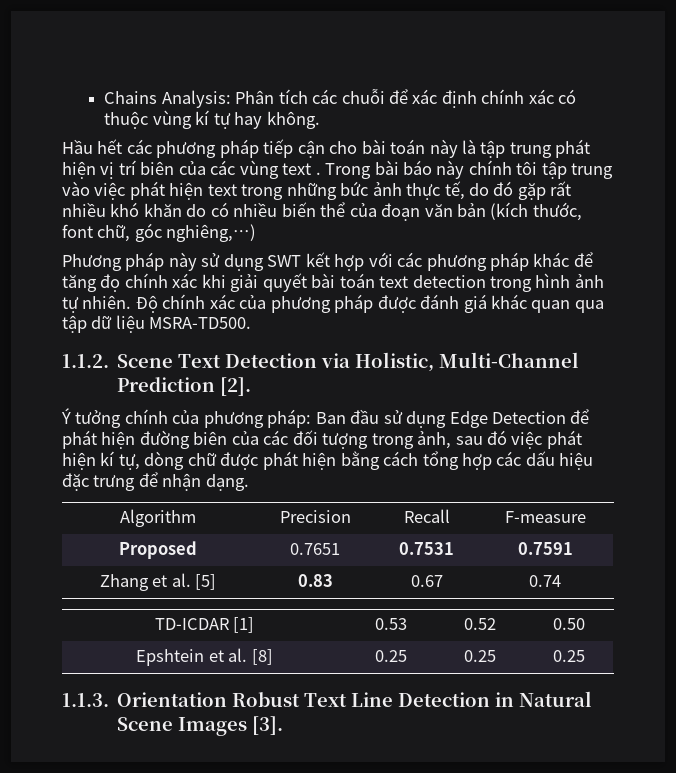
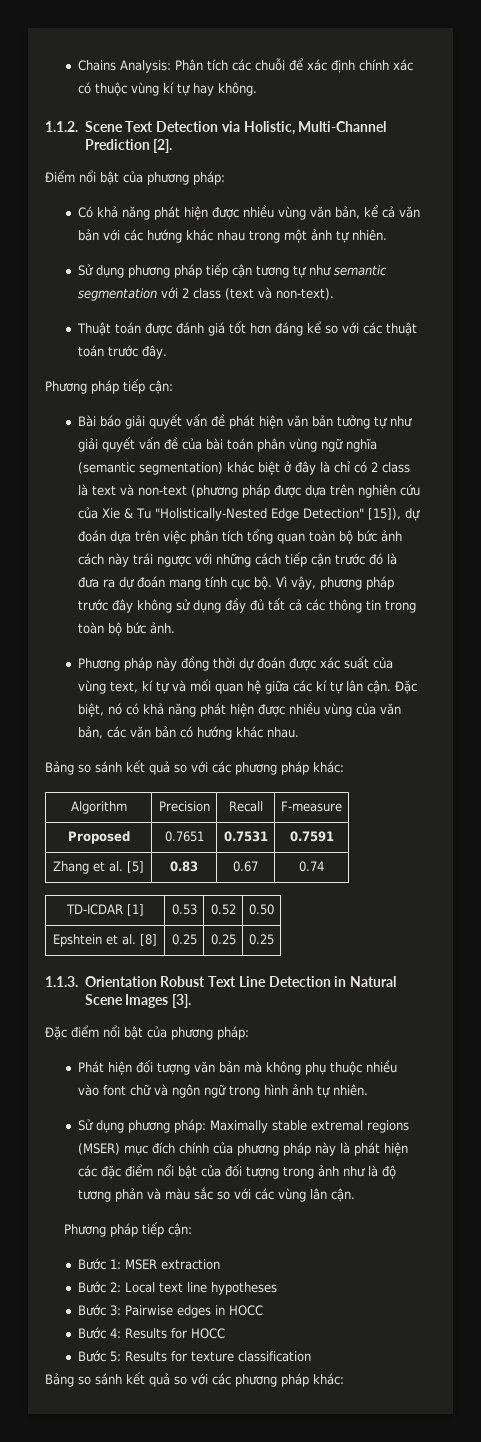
[62,139,591,158] [62,160,614,179] [62,181,572,200] [62,202,582,221] [62,223,257,242] [62,252,593,271] [62,273,604,292] [62,294,604,313] [62,315,252,333] // Hầu hết các phương pháp tiếp cận cho bài toán này là tập trung phát hiện vị trí biên của các vùng text . Trong bài báo này chính tôi tập trung vào việc phát hiện text trong những bức ảnh thực tế, do đó gặp rất nhiều khó khăn do có nhiều biến thể của đoạn văn bản (kích thước, font chữ, góc nghiêng,…) // Phương pháp này sử dụng SWT kết hợp với các phương pháp khác để tăng đọ chính xác khi giải quyết bài toán text detection trong hình ảnh tự nhiên. Độ chính xác của phương pháp được đánh giá khác quan qua tập dữ liệu MSRA-TD500. -> (258, 89) none
[61,408,590,428] [62,430,582,449] [62,451,594,470] [62,472,249,491] Ý tưởng chính của phương pháp: Ban đầu sử dụng Edge Detection để phát hiện đường biên của các đối tượng trong ảnh, sau đó việc phát hiện kí tự, dòng chữ được phát hiện bằng cách tổng hợp các dấu hiệu đặc trưng để nhận dạng. -> [45,170,225,185] [78,205,421,220] [78,229,388,243] [78,263,388,278] [78,287,335,301] [77,321,418,336] [78,345,168,359] [45,379,173,394] [78,414,413,429] [78,437,378,452] [78,461,411,475] [78,484,421,498] [78,507,421,521] [78,529,403,544] [78,552,398,567] [78,576,395,590] [78,598,417,613] [78,622,176,636] [78,656,394,671] [78,679,418,694] [78,702,402,717] [78,726,300,740] [45,760,344,775] Điểm nổi bật của phương pháp: // Có khả năng phát hiện được nhiều vùng văn bản, kể cả văn bản với các hướng khác nhau trong một ảnh tự nhiên. // Sử dụng phương pháp tiếp cận tương tự như semantic segmentation với 2 class (text và non-text). // Thuật toán được đánh giá tốt hơn đáng kể so với các thuật toán trước đây. // Phương pháp tiếp cận: // Bài báo giải quyết vấn đề phát hiện văn bản tưởng tự như giải quyết vấn đề của bài toán phân vùng ngữ nghĩa (semantic segmentation) khác biệt ở đây là chỉ có 2 class là text và non-text (phương pháp được dựa trên nghiên cứu của Xie & Tu "Holistically-Nested Edge Detection" [15]), dự đoán dựa trên việc phân tích tổng quan toàn bộ bức ảnh cách này trái ngược với những cách tiếp cận trước đó là đưa ra dự đoán mang tính cục bộ. Vì vậy, phương pháp trước đây không sử dụng đầy đủ tất cả các thông tin trong toàn bộ bức ảnh. // Phương pháp này đồng thời dự đoán được xác suất của vùng text, kí tự và mối quan hệ giữa các kí tự lân cận. Đặc biệt, nó có khả năng phát hiện được nhiều vùng của văn bản, các văn bản có hướng khác nhau. // Bảng so sánh kết quả so với các phương pháp khác:
(284, 725) none -> [45,1025,249,1040] [78,1060,398,1075] [78,1084,369,1098] [78,1119,410,1133] [78,1142,409,1156] [78,1164,397,1179] [78,1187,356,1202] [63,1222,192,1237] [78,1258,221,1270] [78,1281,278,1295] [78,1304,264,1318] [78,1327,226,1339] [78,1350,312,1362] [45,1372,344,1387] // Đặc điểm nổi bật của phương pháp: // Phát hiện đối tượng văn bản mà không phụ thuộc nhiều vào font chữ và ngôn ngữ trong hình ảnh tự nhiên. // Sử dụng phương pháp: Maximally stable extremal regions (MSER) mục đích chính của phương pháp này là phát hiện các đặc điểm nổi bật của đối tượng trong ảnh như là độ tương phản và màu sắc so với các vùng lân cận. // Phương pháp tiếp cận: // Bước 1: MSER extraction // Bước 2: Local text line hypotheses // Bước 3: Pairwise edges in HOCC // Bước 4: Results for HOCC // Bước 5: Results for texture classification // Bảng so sánh kết quả so với các phương pháp khác:

